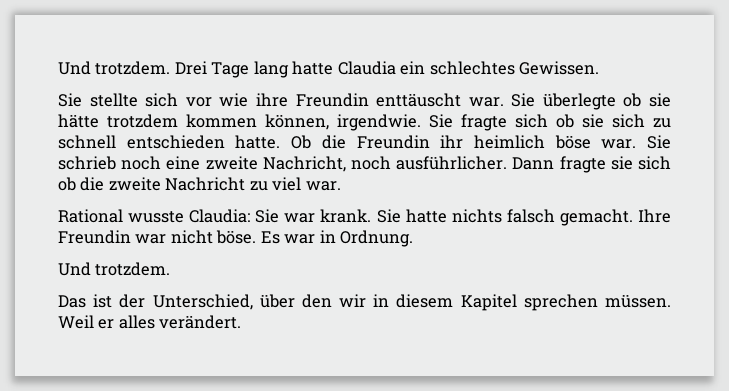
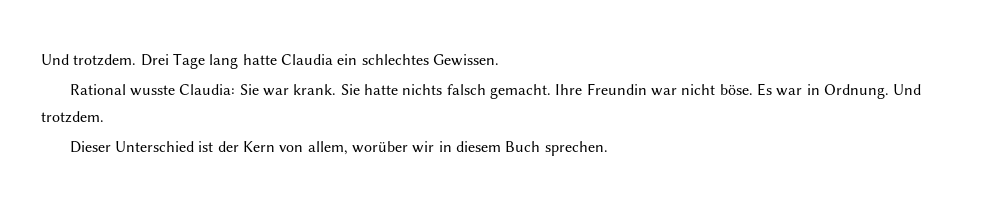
[58,93,671,110] [58,114,671,131] [58,135,671,149] [58,156,672,173] [58,177,341,191] // Sie stellte sich vor wie ihre Freundin enttäuscht war. Sie überlegte ob sie hätte trotzdem kommen können, irgendwie. Sie fragte sich ob sie sich zu schnell entschieden hatte. Ob die Freundin ihr heimlich böse war. Sie schrieb noch eine zweite Nachricht, noch ausführlicher. Dann fragte sie sich ob die zweite Nachricht zu viel war. -> (499, 60) none
(414, 238) // -> (889, 91) none
[58,294,671,311] [58,315,242,329] Das ist der Unterschied, über den wir in diesem Kapitel sprechen müssen. Weil er alles verändert. -> [69,141,608,156] Dieser Unterschied ist der Kern von allem, worüber wir in diesem Buch sprechen.

